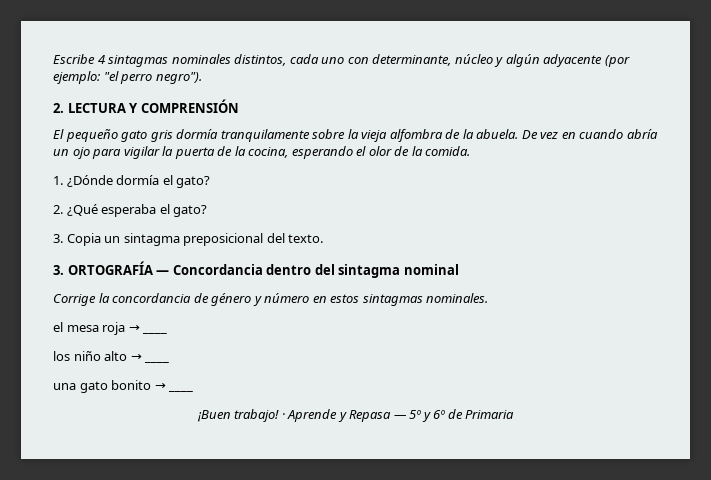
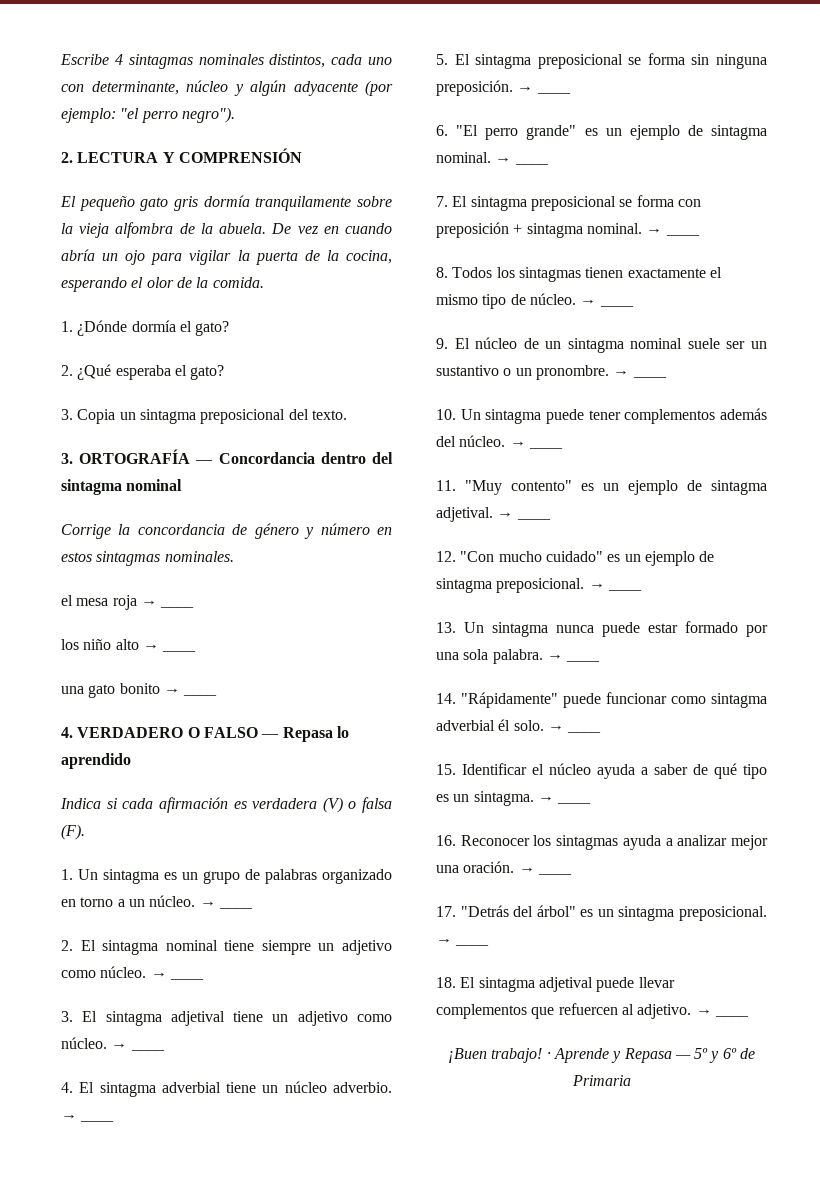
(194, 391) none -> [61,726,349,742] [61,753,131,769] [60,797,392,813] [61,824,85,840] [61,869,392,884] [61,895,216,907] [218,907,253,909] [61,940,392,955] [61,966,167,978] [169,978,204,980] [61,1011,392,1026] [61,1037,128,1049] [130,1049,165,1051] [61,1081,392,1097] [61,1114,77,1120] [80,1120,115,1122] [436,53,767,69] [436,80,534,96] [536,92,571,94] [436,125,767,140] [436,152,512,163] [514,163,549,165] [436,195,701,211] [436,222,663,238] [665,234,700,236] [436,267,722,282] [436,293,597,309] [599,305,634,307] [436,337,767,353] [436,365,630,380] [632,376,667,378] [436,408,767,424] [436,435,526,447] [528,447,563,449] [436,480,767,495] [436,507,514,522] [516,518,551,520] [436,551,715,566] [436,578,605,593] [607,589,642,591] [436,621,768,637] [436,649,563,664] [566,660,601,662] [436,692,767,708] [436,719,564,731] [567,731,602,733] [436,763,767,779] [436,791,554,806] [557,802,592,804] [436,835,768,850] [436,861,535,873] [537,873,572,875] [436,905,767,921] [436,938,452,944] [455,944,490,946] [436,977,675,992] [436,1003,712,1019] [714,1015,749,1017] // 4. VERDADERO O FALSO — Repasa lo aprendido // Indica si cada afirmación es verdadera (V) o falsa (F). // 1. Un sintagma es un grupo de palabras organizado en torno a un núcleo. → ____ // 2. El sintagma nominal tiene siempre un adjetivo como núcleo. → ____ // 3. El sintagma adjetival tiene un adjetivo como núcleo. → ____ // 4. El sintagma adverbial tiene un núcleo adverbio. → ____ // 5. El sintagma preposicional se forma sin ninguna preposición. → ____ // 6. "El perro grande" es un ejemplo de sintagma nominal. → ____ // 7. El sintagma preposicional se forma con preposición + sintagma nominal. → ____ // 8. Todos los sintagmas tienen exactamente el mismo tipo de núcleo. → ____ // 9. El núcleo de un sintagma nominal suele ser un sustantivo o un pronombre. → ____ // 10. Un sintagma puede tener complementos además del núcleo. → ____ // 11. "Muy contento" es un ejemplo de sintagma adjetival. → ____ // 12. "Con mucho cuidado" es un ejemplo de sintagma preposicional. → ____ // 13. Un sintagma nunca puede estar formado por una sola palabra. → ____ // 14. "Rápidamente" puede funcionar como sintagma adverbial él solo. → ____ // 15. Identificar el núcleo ayuda a saber de qué tipo es un sintagma. → ____ // 16. Reconocer los sintagmas ayuda a analizar mejor una oración. → ____ // 17. "Detrás del árbol" es un sintagma preposicional. → ____ // 18. El sintagma adjetival puede llevar complementos que refuercen al adjetivo. → ____

